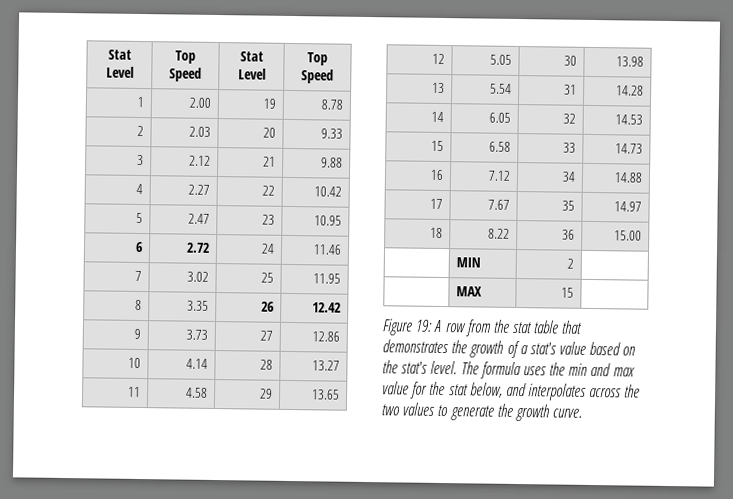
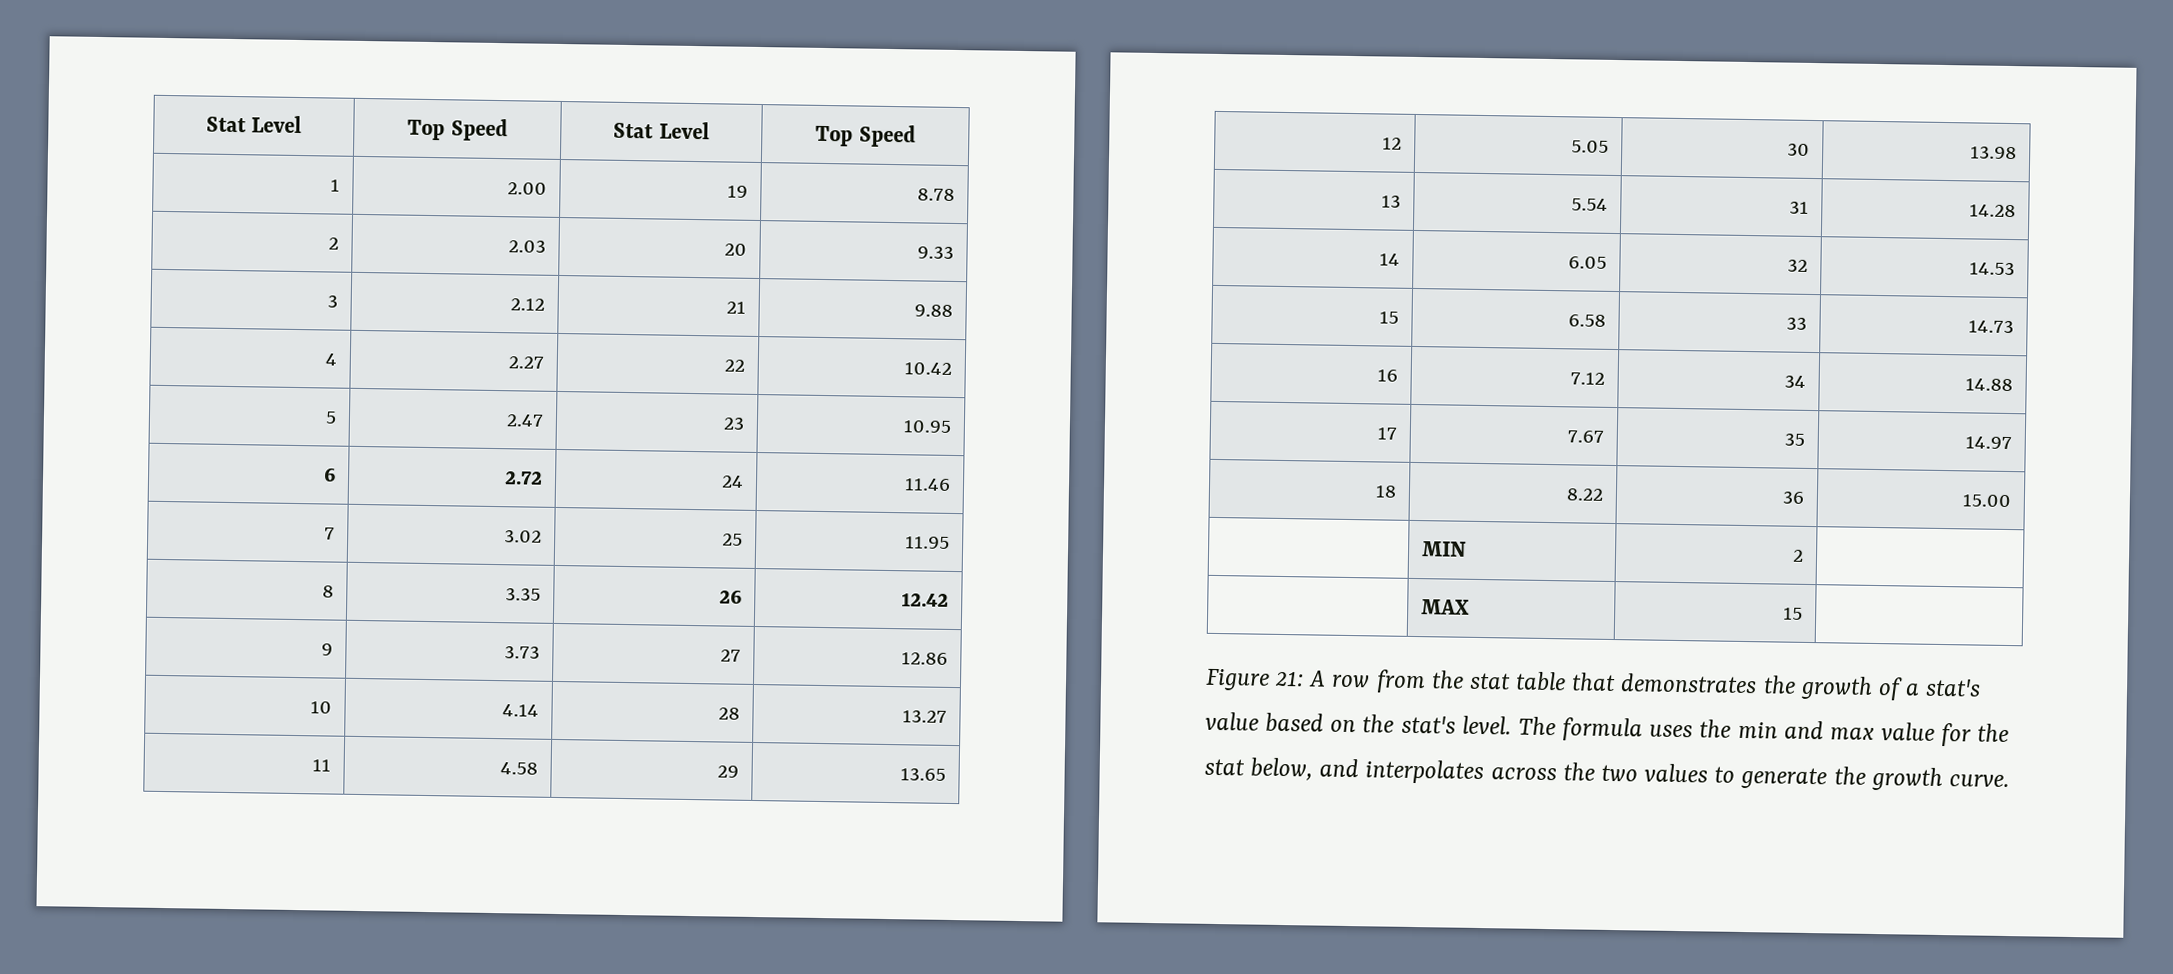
[415,319,434,332] 19: -> [1275,670,1305,687] 21:

